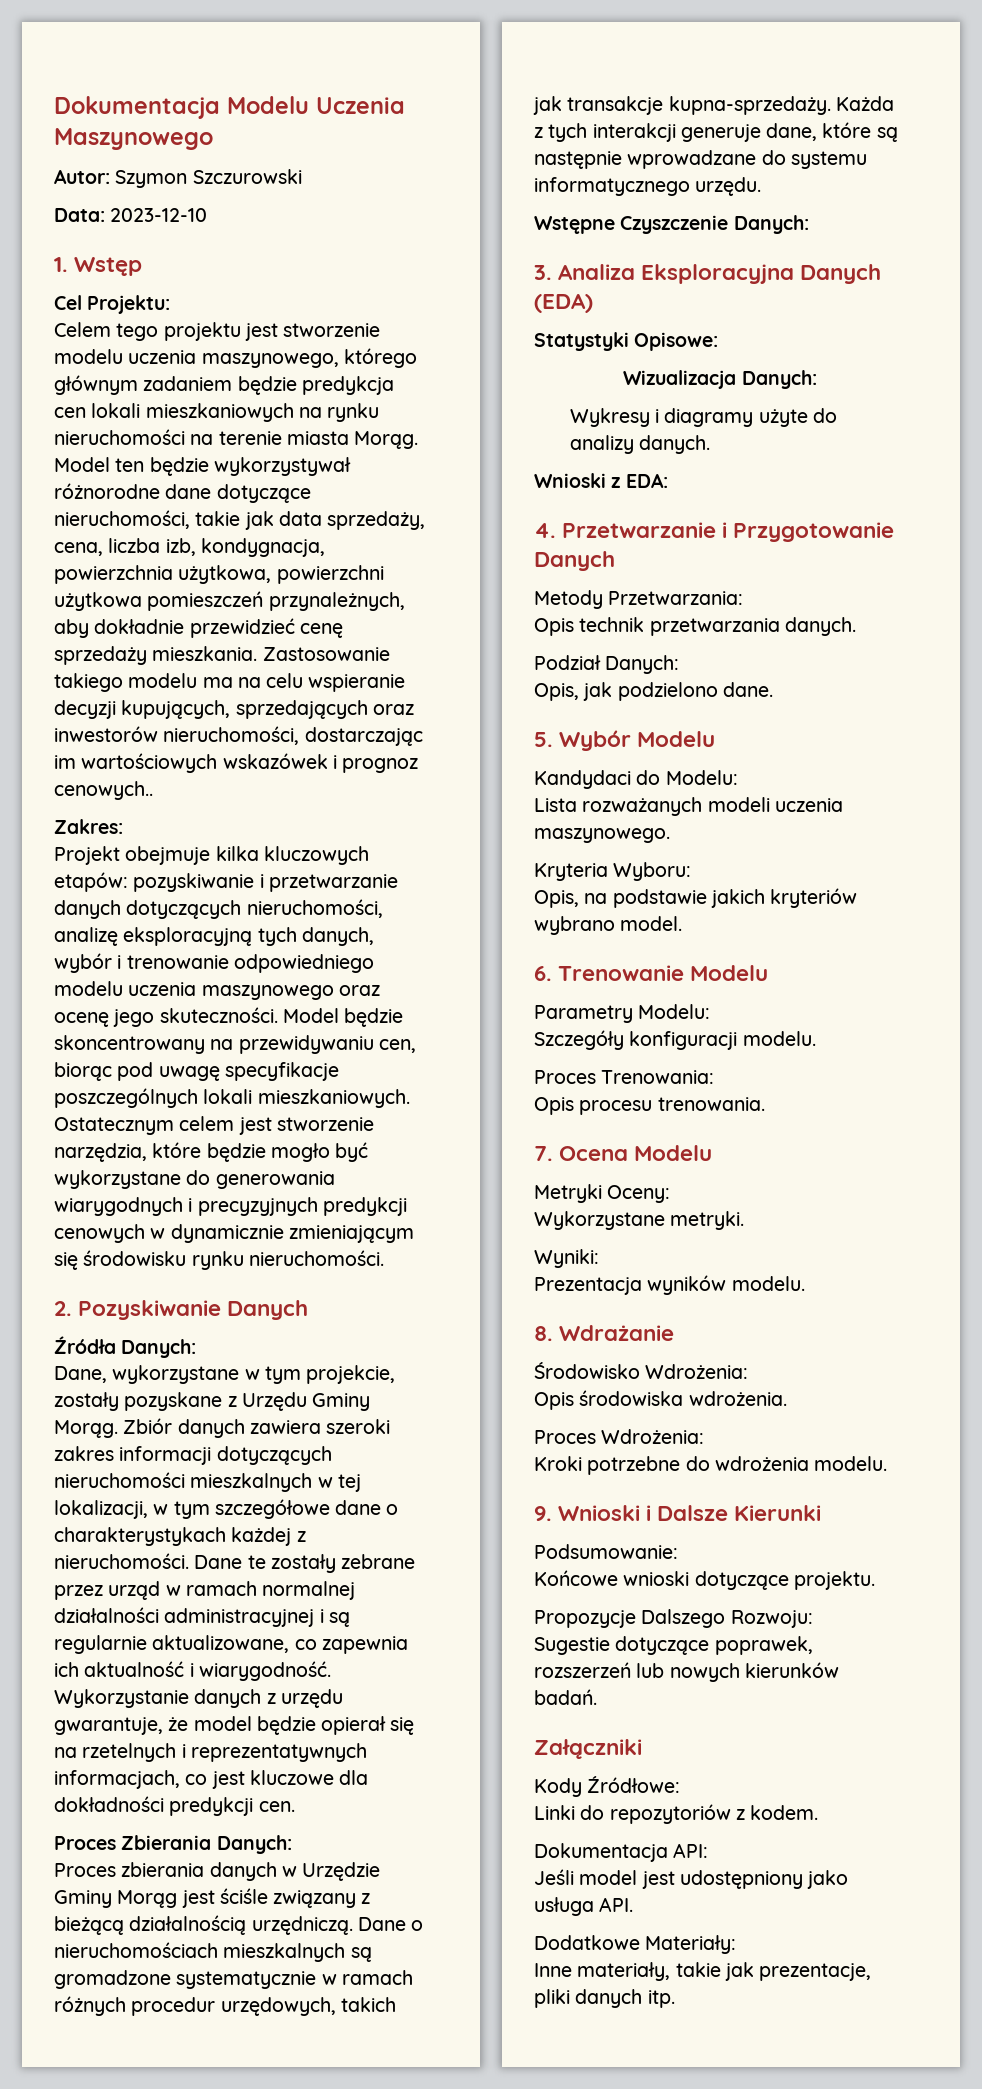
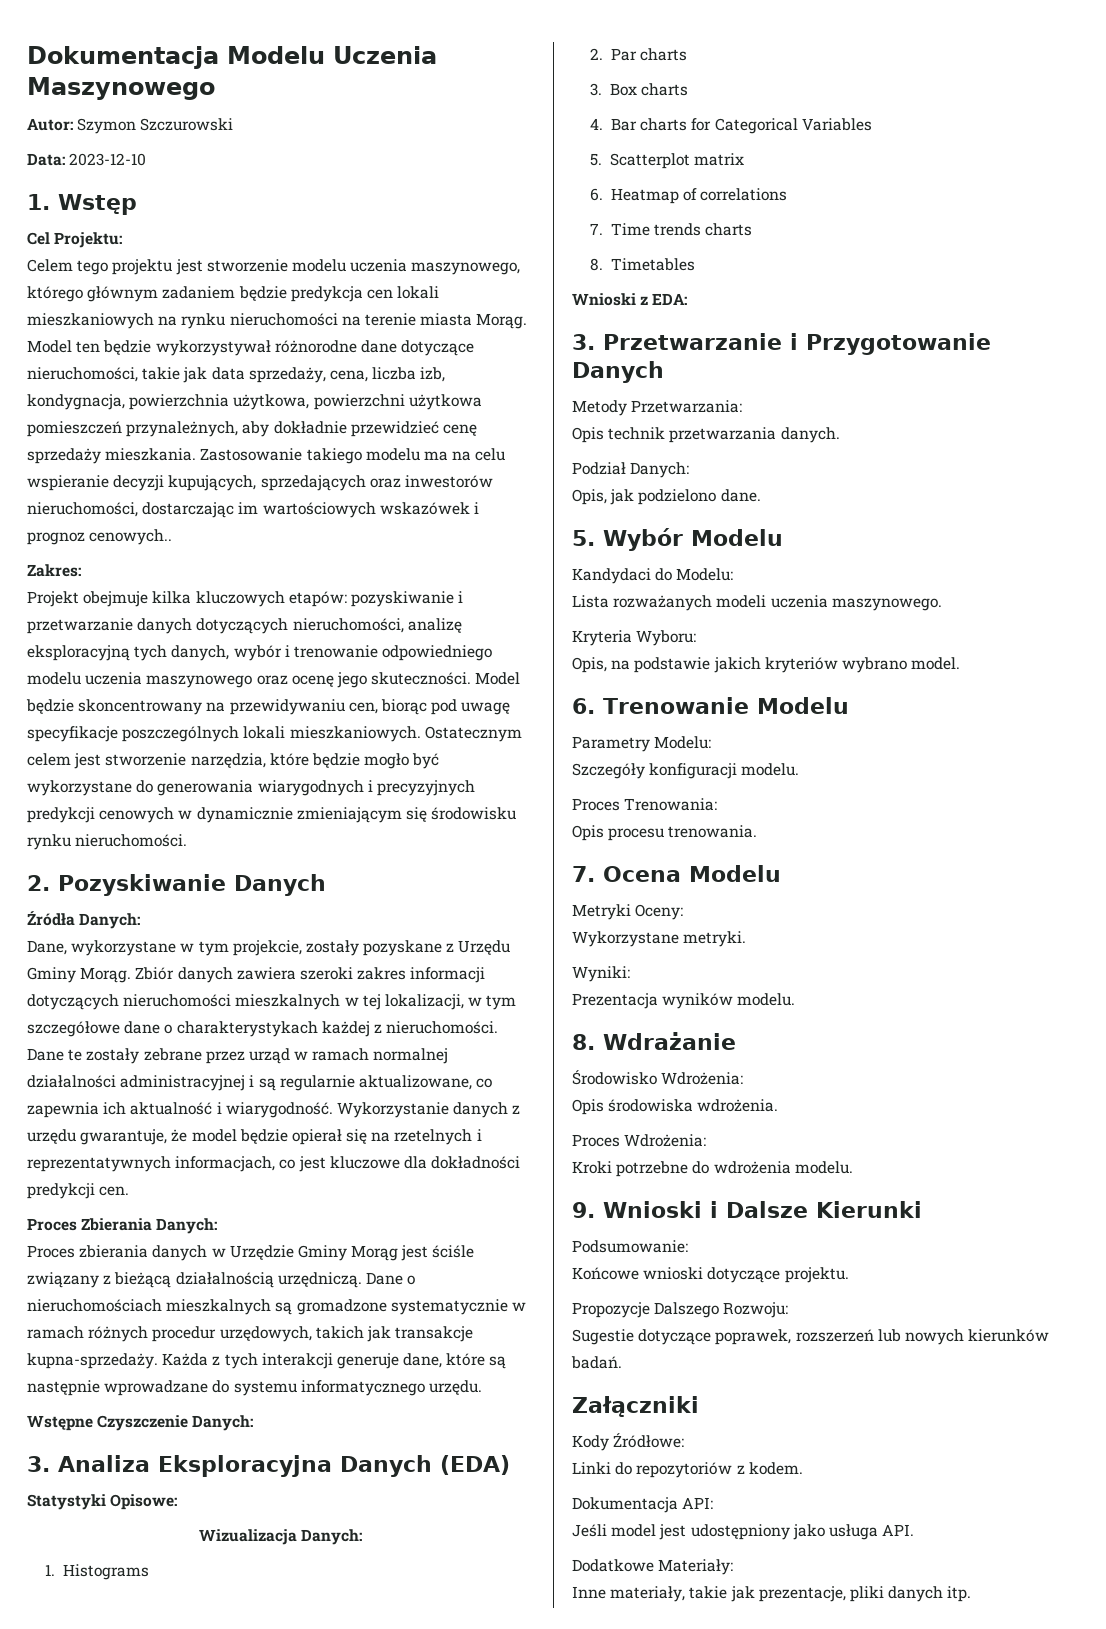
[569,408,837,427] [569,435,711,454] Wykresy i diagramy użyte do analizy danych. -> [45,1564,150,1580] [590,48,688,61] [590,83,689,96] [590,118,872,134] [590,153,745,169] [590,188,788,204] [590,223,753,236] [590,258,695,271] 1. Histograms // 2. Par charts // 3. Box charts // 4. Bar charts for Categorical Variables // 5. Scatterplot matrix // 6. Heatmap of correlations // 7. Time trends charts // 8. Timetables
[534,523,556,538] 4. -> [572,334,595,350] 3.

